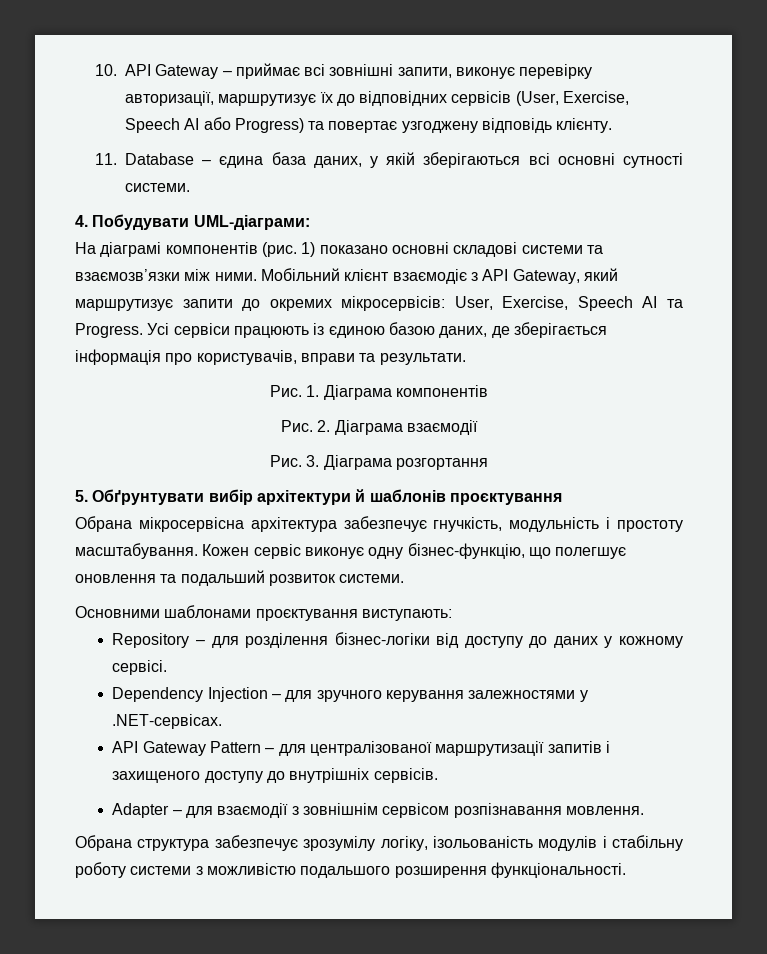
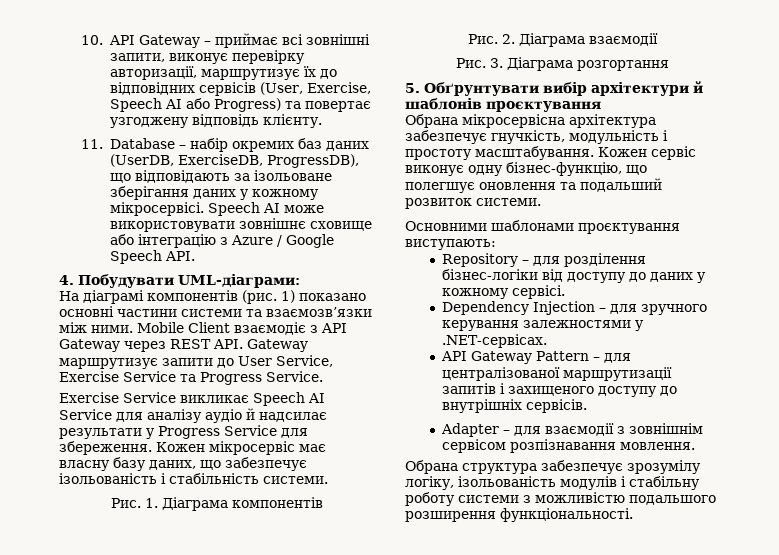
[219,152,683,168] [124,183,190,192] єдина база даних, у якій зберігаються всі основні сутності системи. -> [189,138,369,152] [109,154,359,168] [109,170,332,183] [109,186,319,200] [109,202,324,216] [109,218,372,232] [109,234,334,248] [109,250,195,264] набір окремих баз даних (UserDB, ExerciseDB, ProgressDB), що відповідають за ізольоване зберігання даних у кожному мікросервісі. Speech AI може використовувати зовнішнє сховище або інтеграцію з Azure / Google Speech API.
[453,242,518,257] складові -> [117,309,177,317] частини
[260,268,390,281] Мобільний клієнт -> [137,322,230,333] Mobile Client
[512,268,618,284] [75,296,683,311] [75,322,607,338] [75,349,466,365] Gateway, який маршрутизує запити до окремих мікросервісів: User, Exercise, Speech AI та Progress. Усі сервіси працюють із єдиною базою даних, де зберігається інформація про користувачів, вправи та результати. -> [59,339,308,352] [59,355,333,369] [59,371,323,385] [59,392,325,406] [59,408,327,423] [59,425,308,439] [59,441,326,455] [59,457,307,471] [59,473,328,484] Gateway через REST API. Gateway маршрутизує запити до User Service, Exercise Service та Progress Service. // Exercise Service викликає Speech AI Service для аналізу аудіо й надсилає результати у Progress Service для збереження. Кожен мікросервіс має власну базу даних, що забезпечує ізольованість і стабільність системи.

